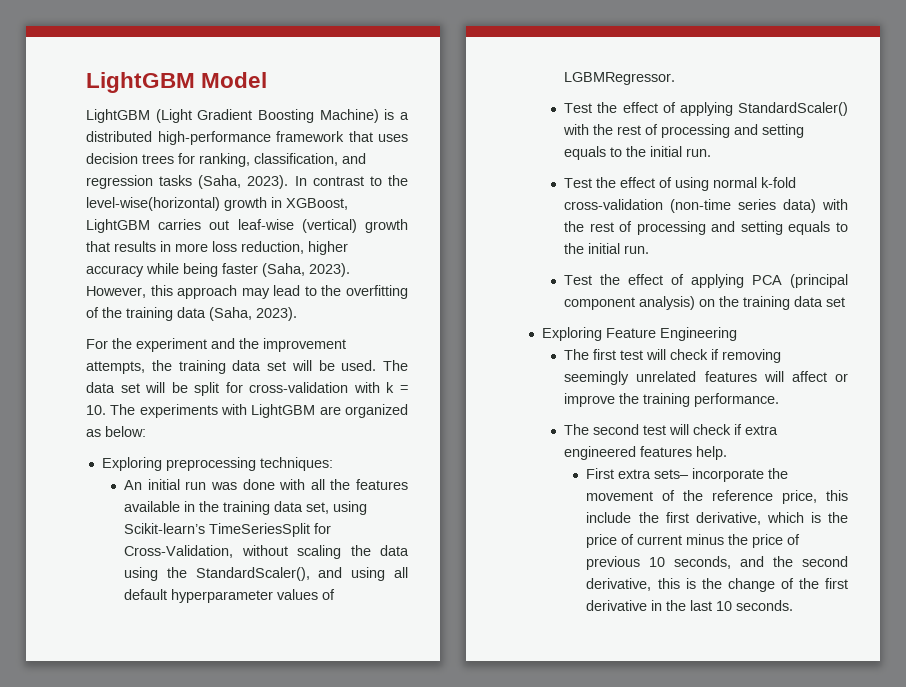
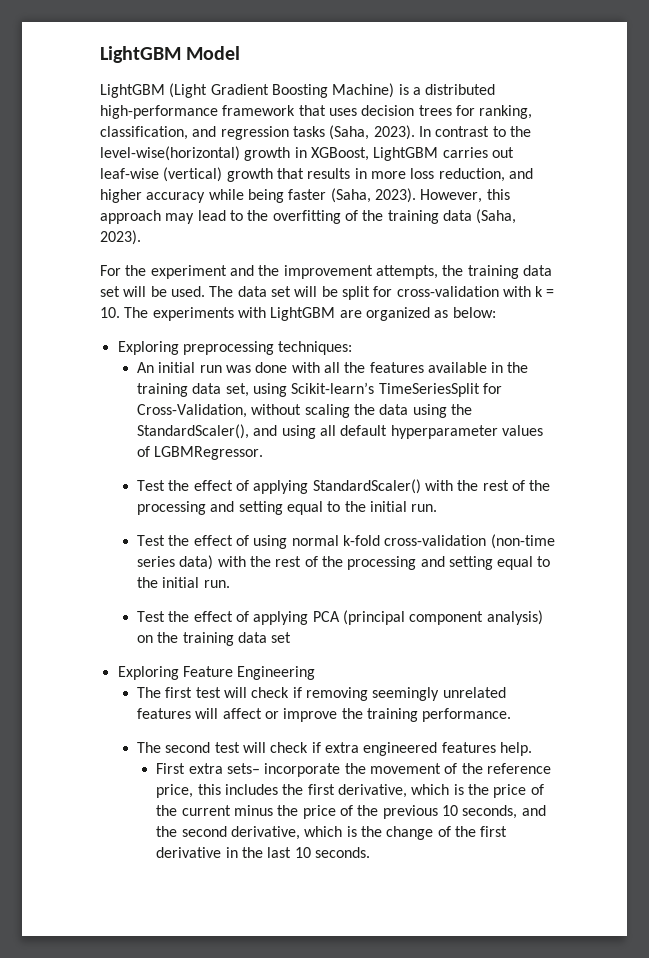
(304, 247) none -> [508,168,533,179] and
[661,124,805,138] [564,146,607,160] processing and setting equals -> [529,480,551,491] [136,501,323,515] the processing and setting equal
[636,221,831,235] processing and setting equals -> [321,556,534,570] the processing and setting equal
[586,512,632,523] include -> [224,784,278,795] includes
(635, 539) none -> [156,805,178,816] the
(801, 539) none -> [357,805,379,816] the
[657,578,680,589] this -> [304,826,343,837] which

